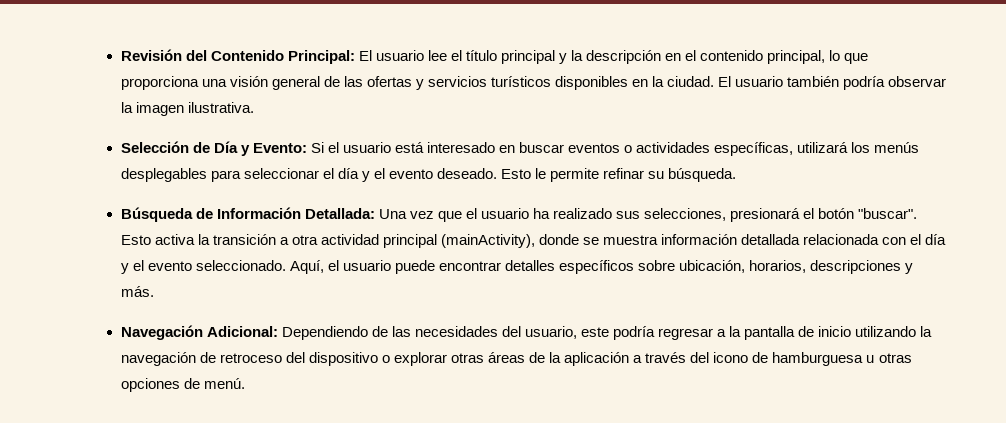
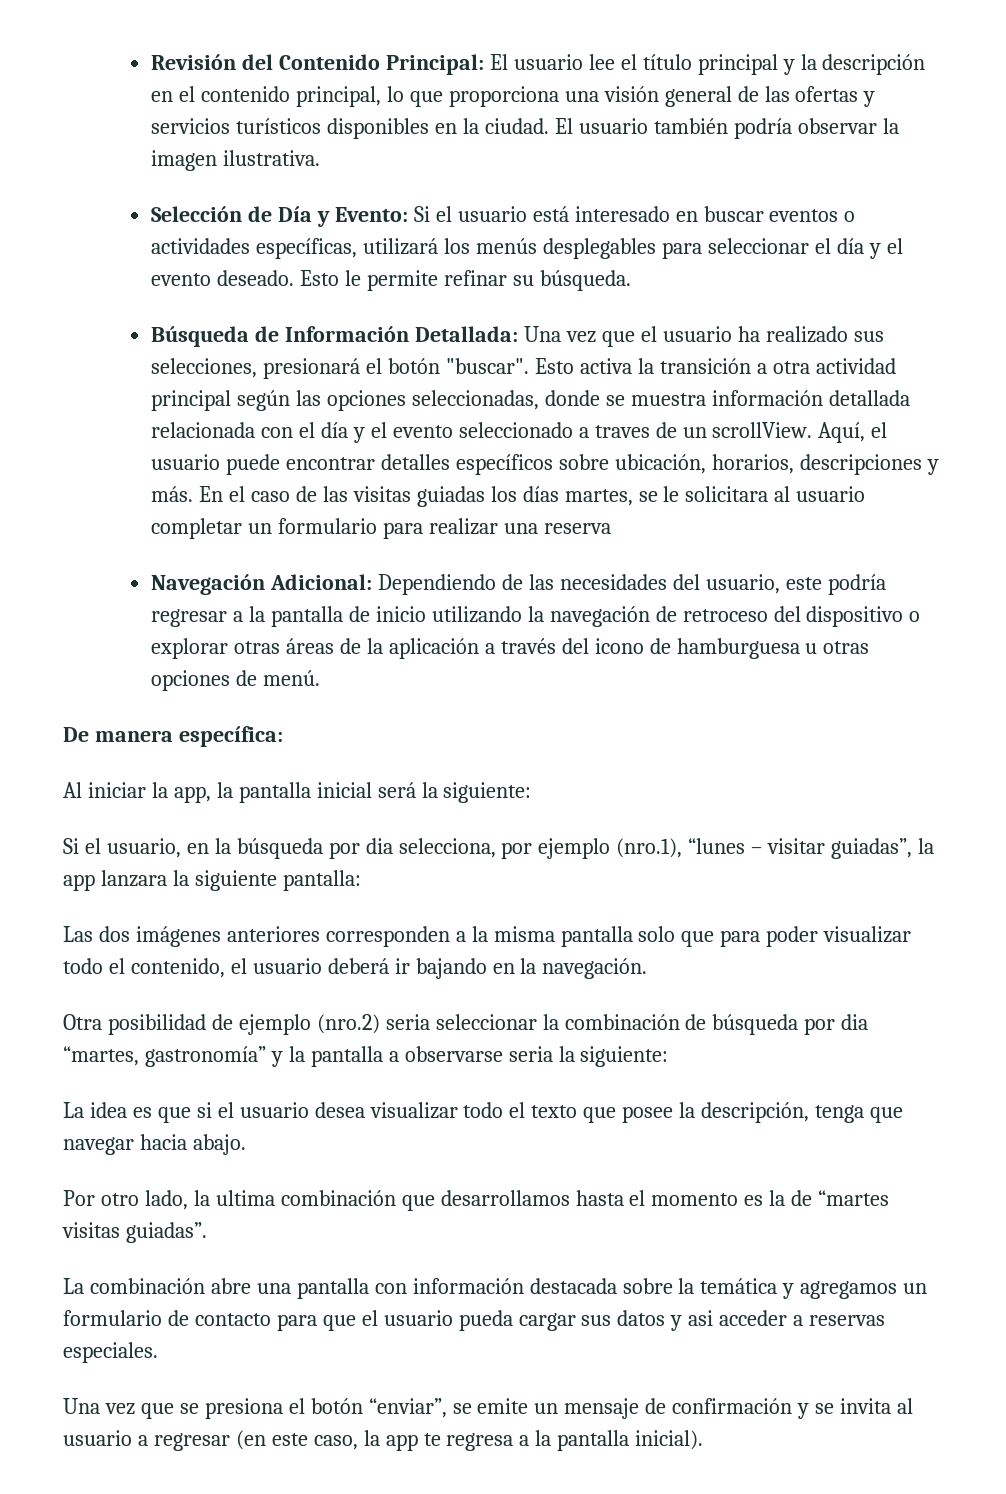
[440,234,535,248] (mainActivity), -> [237,390,539,411] según las opciones seleccionadas,
[195,260,286,271] seleccionado. -> [458,422,813,438] seleccionado a traves de un scrollView.
(154, 291) none -> [199,486,866,507] [151,518,611,539] En el caso de las visitas guiadas los días martes, se le solicitara al usuario completar un formulario para realizar una reserva
(245, 383) none -> [63,726,283,747] [63,782,532,803] [63,838,935,859] [63,870,361,891] [63,926,912,947] [63,958,648,979] [63,1014,869,1035] [63,1046,669,1067] [63,1102,903,1123] [63,1134,246,1155] [63,1190,890,1211] [62,1222,207,1243] [63,1278,928,1299] [63,1310,886,1331] [63,1342,158,1363] [63,1398,913,1419] [63,1430,704,1451] // De manera específica: // Al iniciar la app, la pantalla inicial será la siguiente: // Si el usuario, en la búsqueda por dia selecciona, por ejemplo (nro.1), “lunes – visitar guiadas”, la app lanzara la siguiente pantalla: // Las dos imágenes anteriores corresponden a la misma pantalla solo que para poder visualizar todo el contenido, el usuario deberá ir bajando en la navegación. // Otra posibilidad de ejemplo (nro.2) seria seleccionar la combinación de búsqueda por dia “martes, gastronomía” y la pantalla a observarse seria la siguiente: // La idea es que si el usuario desea visualizar todo el texto que posee la descripción, tenga que navegar hacia abajo. // Por otro lado, la ultima combinación que desarrollamos hasta el momento es la de “martes visitas guiadas”. // La combinación abre una pantalla con información destacada sobre la temática y agregamos un formulario de contacto para que el usuario pueda cargar sus datos y asi acceder a reservas especiales. // Una vez que se presiona el botón “enviar”, se emite un mensaje de confirmación y se invita al usuario a regresar (en este caso, la app te regresa a la pantalla inicial).

